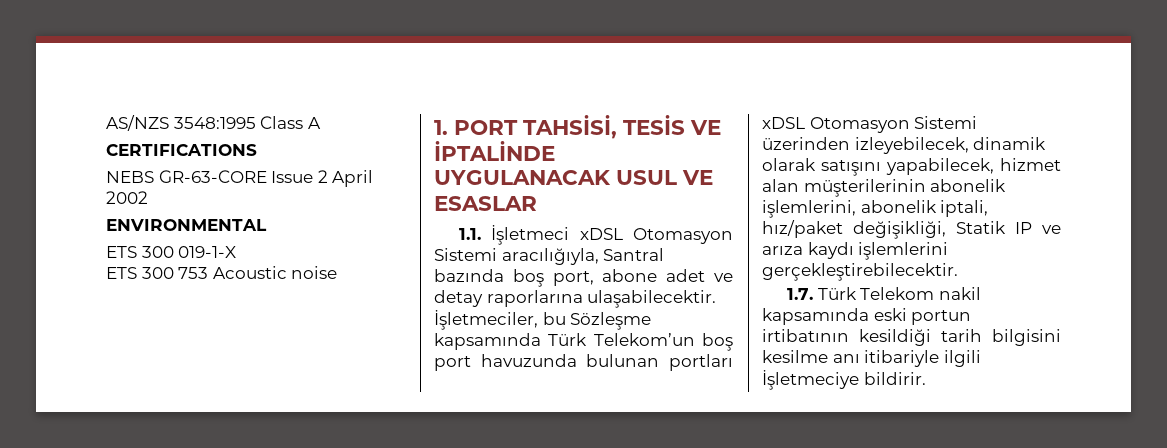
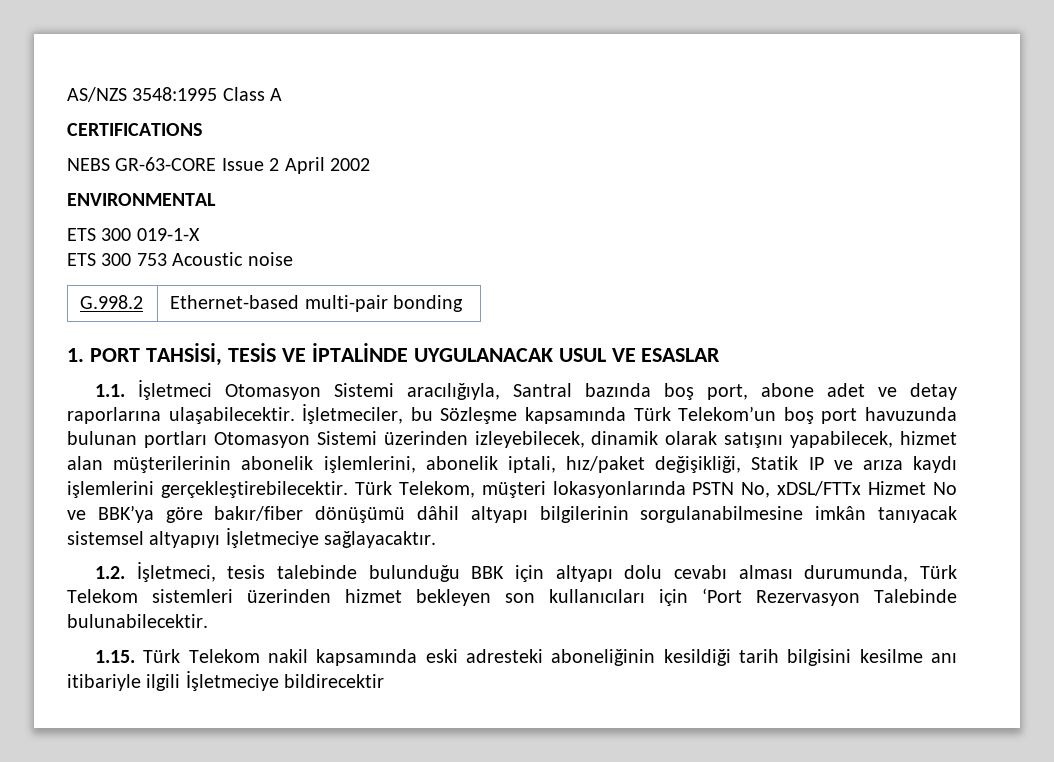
(338, 272) none -> [80,295,144,309] [170,295,464,312] // G.998.2 | Ethernet-based multi-pair bonding
[579,228,623,240] xDSL -> (212, 390) none
[762,117,805,129] xDSL -> (207, 439) none
[787,288,814,300] // 1.7. -> [354,481,957,498] [67,505,957,523] [67,528,437,548] [94,562,957,582] [67,588,957,606] [67,614,208,628] [94,650,135,663] Türk Telekom, müşteri lokasyonlarında PSTN No, xDSL/FTTx Hizmet No ve BBK’ya göre bakır/fiber dönüşümü dâhil altyapı bilgilerinin sorgulanabilmesine imkân tanıyacak sistemsel altyapıyı İşletmeciye sağlayacaktır. // 1.2. İşletmeci, tesis talebinde bulunduğu BBK için altyapı dolu cevabı alması durumunda, Türk Telekom sistemleri üzerinden hizmet bekleyen son kullanıcıları için ‘Port Rezervasyon Talebinde bulunabilecektir. // 1.15.
[911,310,972,325] [762,329,849,342] portun irtibatının -> [465,649,656,666] adresteki aboneliğinin
[863,372,926,385] bildirir. -> [284,674,385,688] bildirecektir

